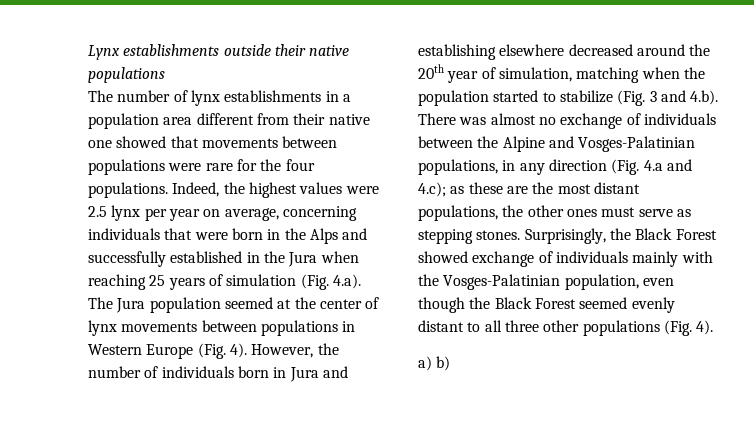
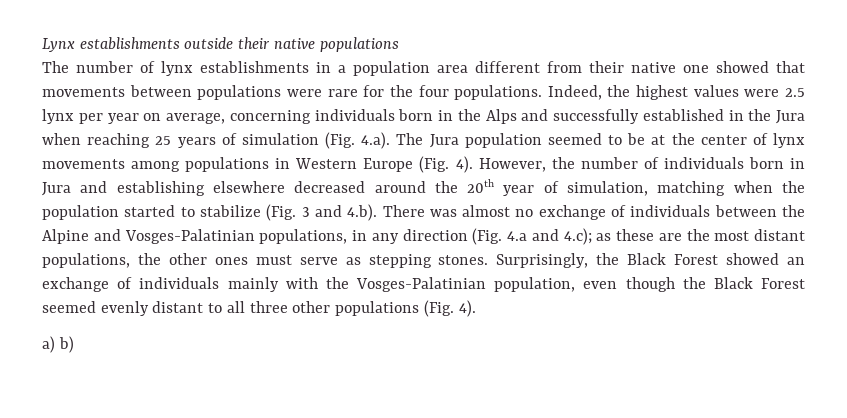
[164,228,228,240] that were -> (395, 115) none
(273, 303) none -> [608,133,646,145] to be
[201,320,257,332] between -> [131,161,181,172] among
(468, 257) none -> [787,257,806,265] an

